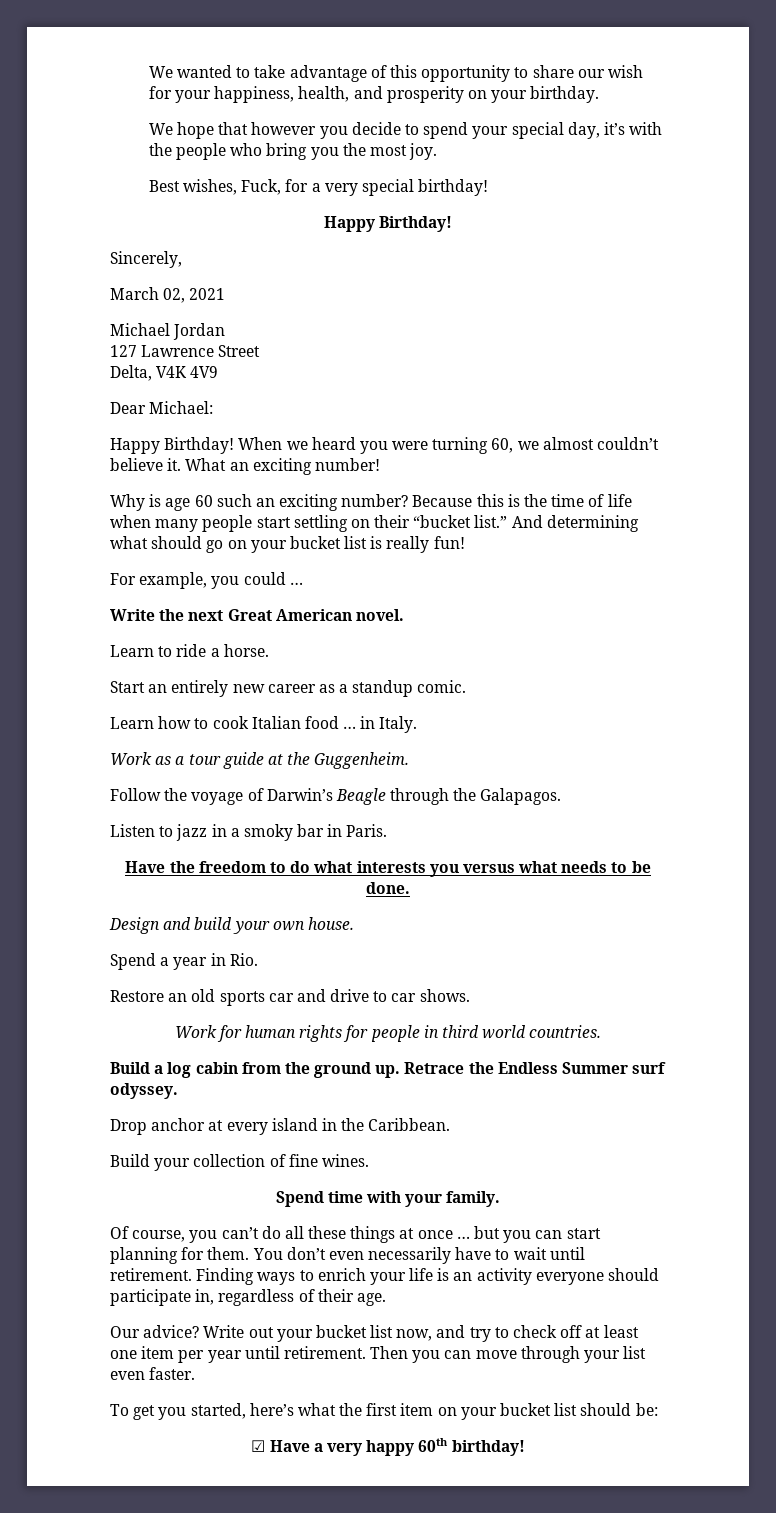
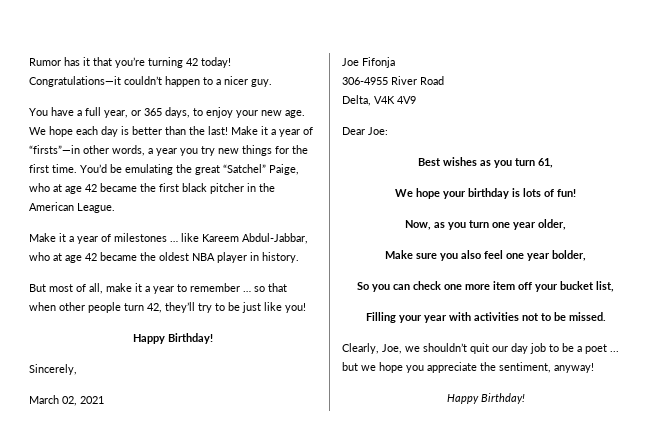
[148,65,643,82] [148,86,600,103] [148,122,663,139] [148,143,438,160] [148,179,489,196] We wanted to take advantage of this opportunity to share our wish for your happiness, health, and prosperity on your birthday. // We hope that however you decide to spend your special day, it’s with the people who bring you the most joy. // Best wishes, Fuck, for a very special birthday! -> [29,57,231,68] [29,76,272,87] [29,107,305,118] [29,126,313,137] [29,145,308,156] [29,164,299,175] [29,183,275,194] [29,202,115,213] [29,233,308,244] [29,252,299,263] [29,283,287,294] [29,302,306,313] Rumor has it that you’re turning 42 today! Congratulations—it couldn’t happen to a nicer guy. // You have a full year, or 365 days, to enjoy your new age. We hope each day is better than the last! Make it a year of “firsts”—in other words, a year you try new things for the first time. You’d be emulating the great “Satchel” Paige, who at age 42 became the first black pitcher in the American League. // Make it a year of milestones … like Kareem Abdul-Jabbar, who at age 42 became the oldest NBA player in history. // But most of all, make it a year to remember … so that when other people turn 42, they’ll try to be just like you!
[110,323,226,340] [110,345,261,357] Michael Jordan // 127 Lawrence Street -> [342,57,395,68] [342,76,444,85] Joe Fifonja // 306-4955 River Road
[149,401,214,414] [110,437,660,454] [110,458,380,475] [110,494,632,511] [110,515,639,532] [110,536,465,553] [110,572,303,589] [110,609,404,621] [110,644,269,657] [110,680,467,697] [110,716,418,733] [110,752,410,769] [110,788,562,805] [110,824,388,841] [125,861,651,877] [366,882,410,894] [109,917,354,934] [110,953,258,970] [110,989,470,1006] [174,1025,602,1042] [110,1062,667,1078] [110,1083,178,1099] [110,1118,451,1135] [110,1154,369,1171] [275,1191,501,1207] [110,1226,601,1243] [110,1247,585,1264] [110,1268,660,1285] [110,1289,386,1306] [110,1325,639,1342] [110,1346,647,1363] [110,1367,196,1380] [110,1403,658,1420] [251,1438,525,1456] Michael: // Happy Birthday! When we heard you were turning 60, we almost couldn’t believe it. What an exciting number! // Why is age 60 such an exciting number? Because this is the time of life when many people start settling on their “bucket list.” And determining what should go on your bucket list is really fun! // For example, you could … // Write the next Great American novel. // Learn to ride a horse. // Start an entirely new career as a standup comic. // Learn how to cook Italian food … in Italy. // Work as a tour guide at the Guggenheim. // Follow the voyage of Darwin’s Beagle through the Galapagos. // Listen to jazz in a smoky bar in Paris. // Have the freedom to do what interests you versus what needs to be done. // Design and build your own house. // Spend a year in Rio. // Restore an old sports car and drive to car shows. // Work for human rights for people in third world countries. // Build a log cabin from the ground up. Retrace the Endless Summer surf odyssey. // Drop anchor at every island in the Caribbean. // Build your collection of fine wines. // Spend time with your family. // Of course, you can’t do all these things at once … but you can start planning for them. You don’t even necessarily have to wait until retirement. Finding ways to enrich your life is an activity everyone should participate in, regardless of their age. // Our advice? Write out your bucket list now, and try to check off at least one item per year until retirement. Then you can move through your list even faster. // To get you started, here’s what the first item on your bucket list should be: // ☑ Have a very happy 60th birthday! -> [368,127,388,135] [418,157,553,168] [395,188,576,199] [405,219,566,230] [385,250,586,261] [357,281,614,292] [365,312,606,323] [342,343,619,354] [342,362,594,373] [446,393,525,404] Joe: // Best wishes as you turn 61, // We hope your birthday is lots of fun! // Now, as you turn one year older, // Make sure you also feel one year bolder, // So you can check one more item off your bucket list, // Filling your year with activities not to be missed. // Clearly, Joe, we shouldn’t quit our day job to be a poet ... but we hope you appreciate the sentiment, anyway! // Happy Birthday!

